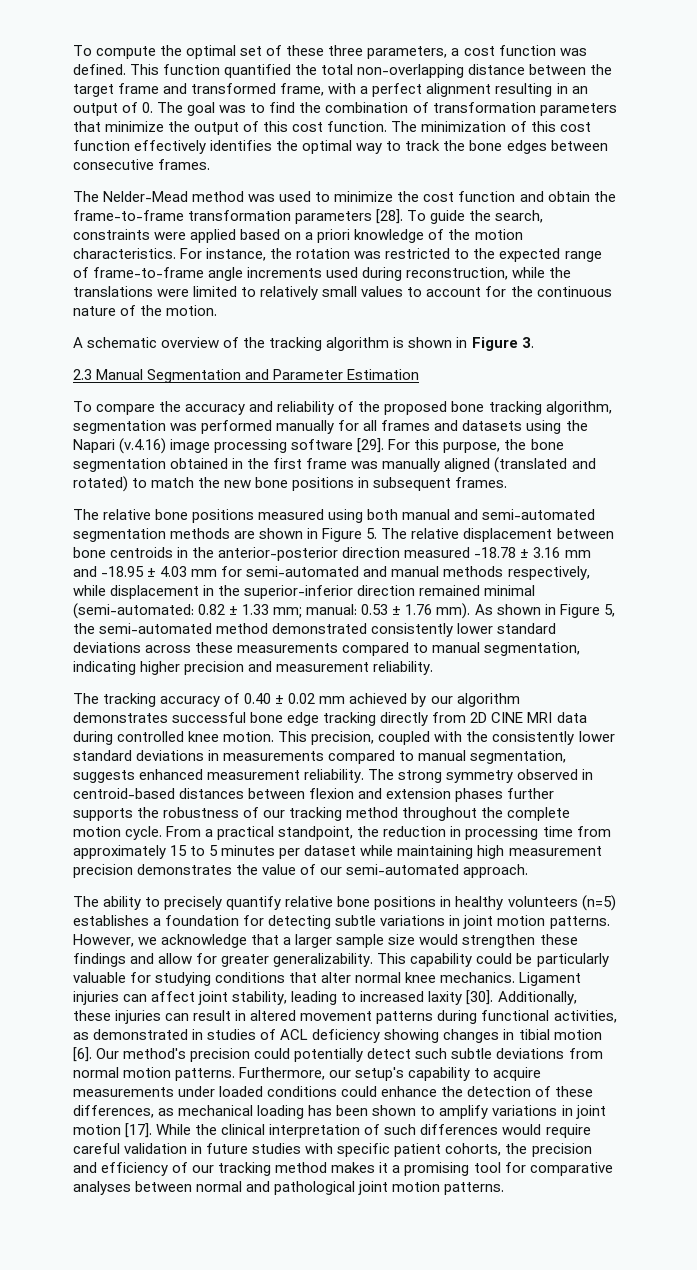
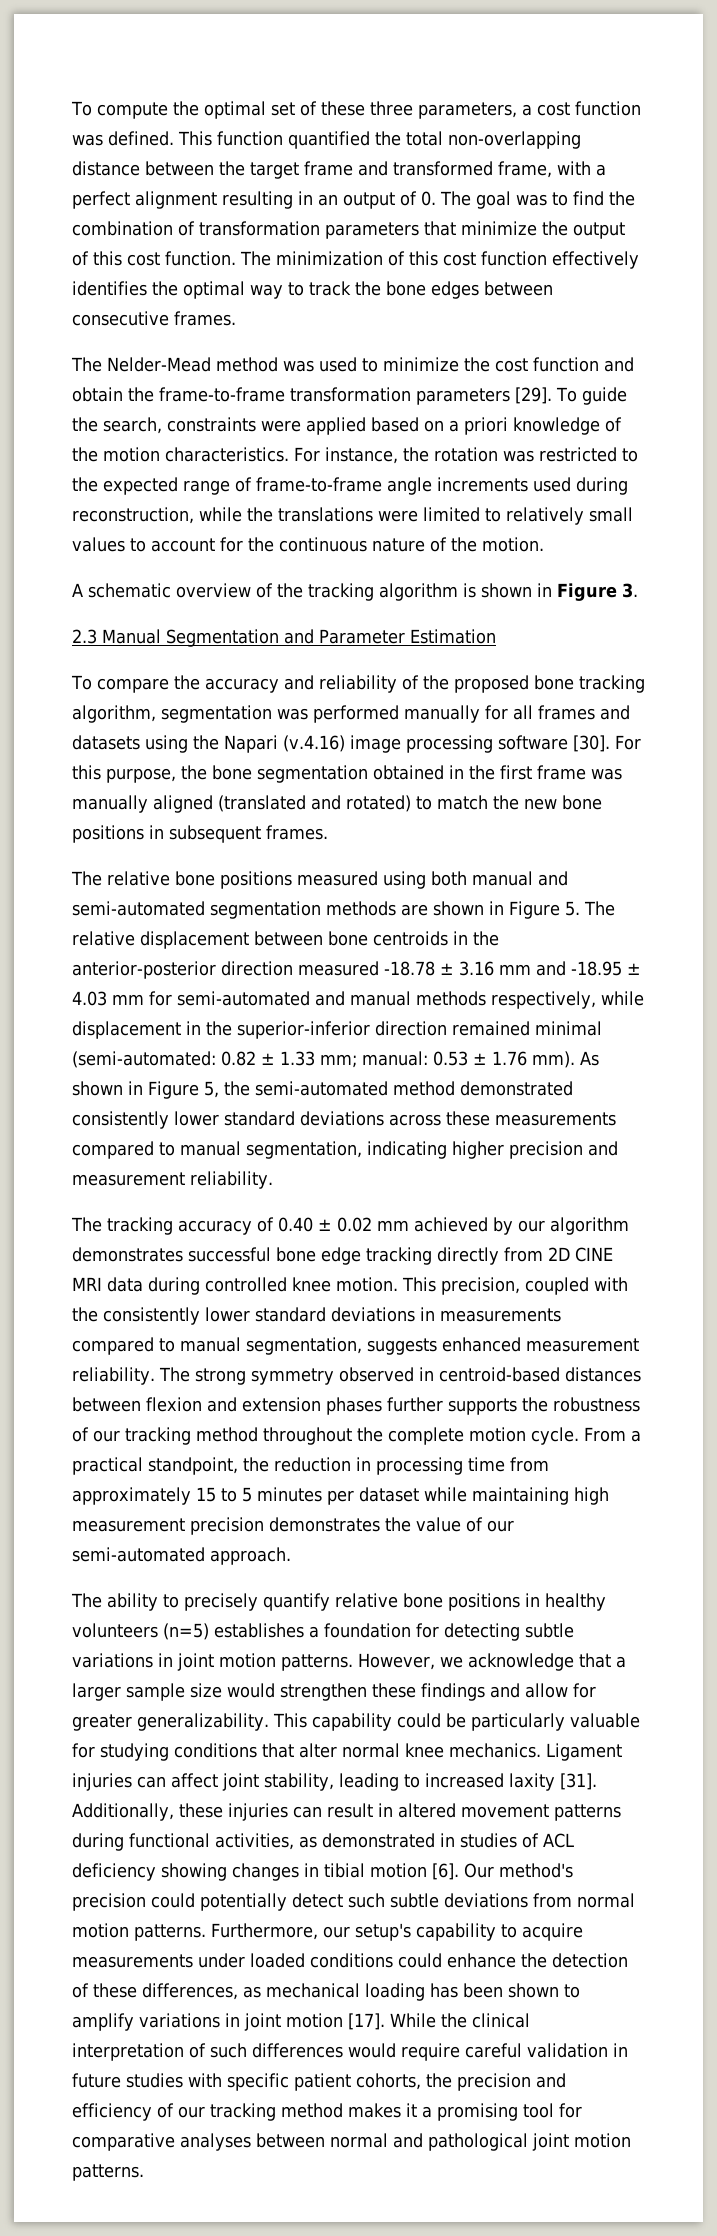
[376,209,404,224] [28]. -> [515,387,552,404] [29].
[357,438,385,453] [29]. -> [572,735,610,752] [30].
[466,990,494,1005] [30]. -> [560,1773,597,1790] [31].

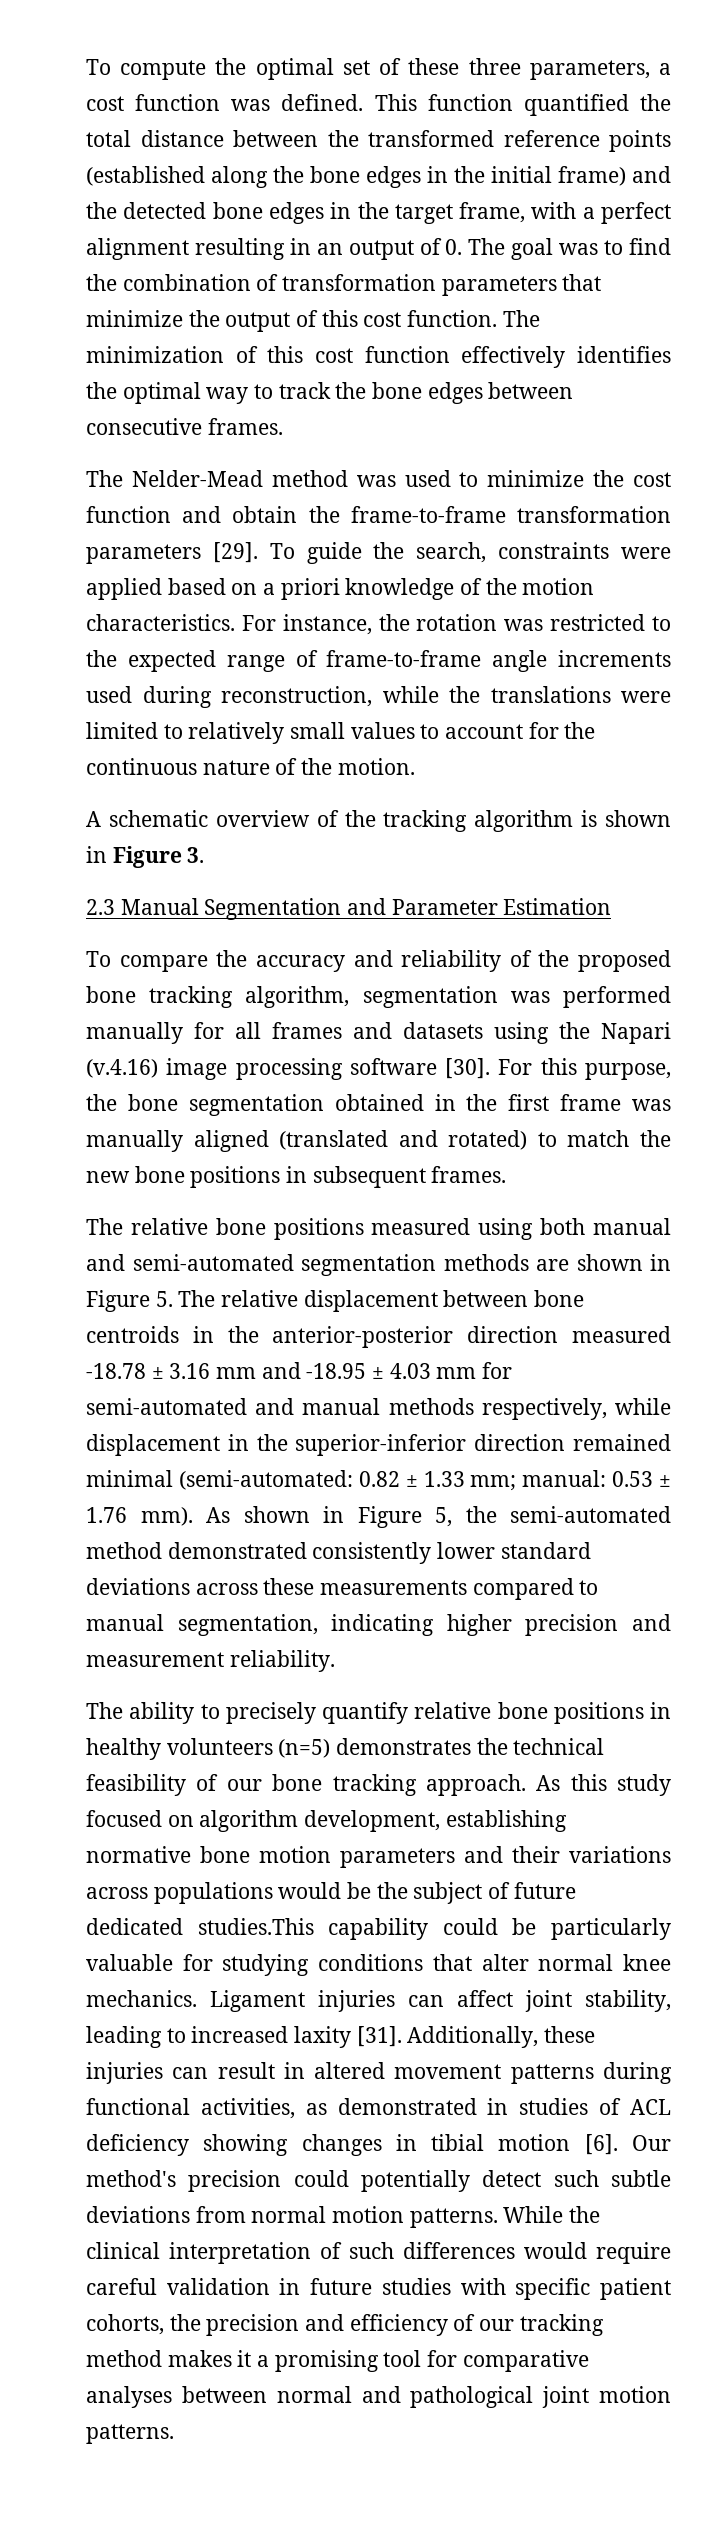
[448,131,581,149] non-overlapping -> (131, 138) none
[250,161,493,179] target frame and transformed -> [368,130,671,152] [86,166,671,188] [86,202,453,224] transformed reference points (established along the bone edges in the initial frame) and the detected bone edges in the target
[71,1217,629,1235] [72,1247,613,1265] [72,1277,628,1295] [72,1307,561,1325] [72,1337,639,1355] [72,1367,641,1385] [72,1397,640,1415] [72,1427,641,1445] [72,1457,549,1475] [72,1487,609,1505] [72,1517,514,1535] [72,1547,291,1565] // The tracking accuracy of 0.40 ± 0.02 mm achieved by our algorithm demonstrates successful bone edge tracking directly from 2D CINE MRI data during controlled knee motion. This precision, coupled with the consistently lower standard deviations in measurements compared to manual segmentation, suggests enhanced measurement reliability. The strong symmetry observed in centroid-based distances between flexion and extension phases further supports the robustness of our tracking method throughout the complete motion cycle. From a practical standpoint, the reduction in processing time from approximately 15 to 5 minutes per dataset while maintaining high measurement precision demonstrates the value of our semi-automated approach. -> (335, 1661) none
[214,1623,574,1641] [72,1653,626,1671] [72,1683,596,1701] [72,1713,307,1731] establishes a foundation for detecting subtle variations in joint motion patterns. However, we acknowledge that a larger sample size would strengthen these findings and allow for greater generalizability. This -> [336,1738,605,1755] [86,1774,671,1796] [86,1810,567,1832] [86,1846,671,1868] [86,1882,576,1904] [86,1918,314,1935] demonstrates the technical feasibility of our bone tracking approach. As this study focused on algorithm development, establishing normative bone motion parameters and their variations across populations would be the subject of future dedicated studies.This
[211,1923,583,1941] [72,1953,628,1968] [72,1983,580,2001] [72,2013,385,2031] Furthermore, our setup's capability to acquire measurements under loaded conditions could enhance the detection of these differences, as mechanical loading has been shown to amplify variations in joint motion [17]. -> (498, 2218) none

